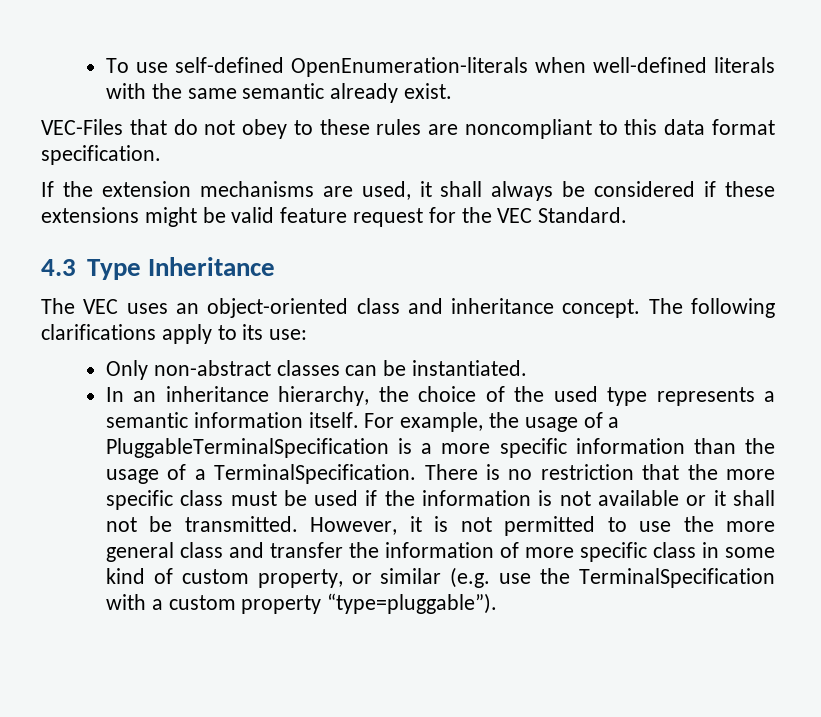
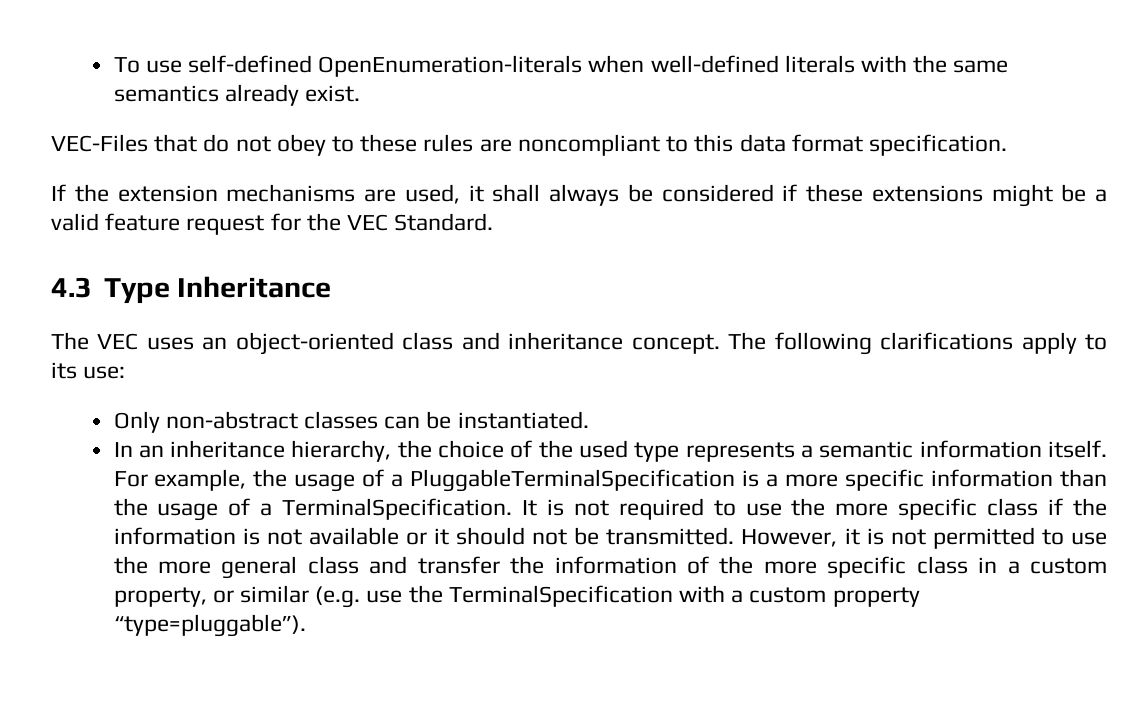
[242,83,325,99] semantic -> [113,85,219,102] semantics
(226, 215) none -> [1095,189,1107,202] a
[424,464,776,480] [105,490,359,510] There is no restriction that the more specific class must be used -> [522,498,1039,520] It is not required to use the more specific class
[732,490,775,506] shall -> [456,527,526,545] should
(519, 550) none -> [719,556,754,574] the
[725,547,776,558] [105,568,173,584] some kind of -> [1007,561,1020,574] a

